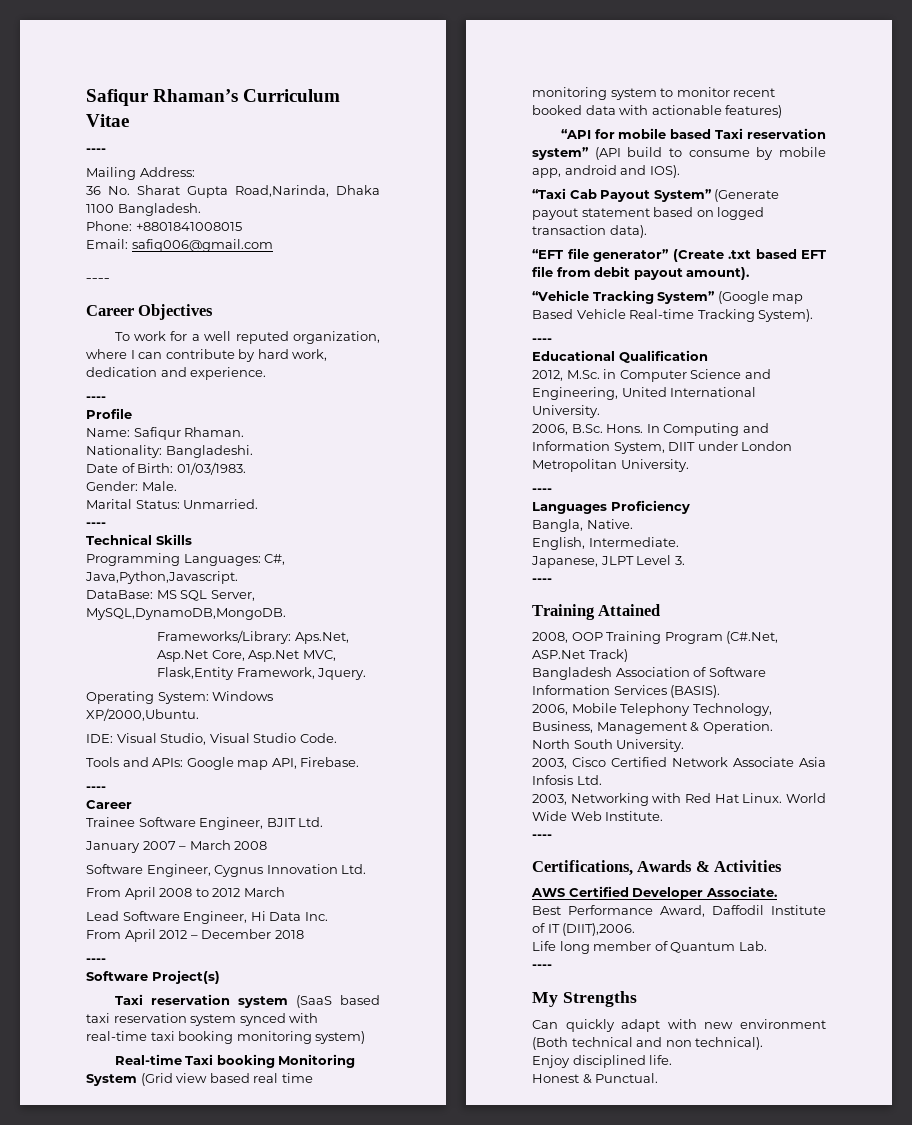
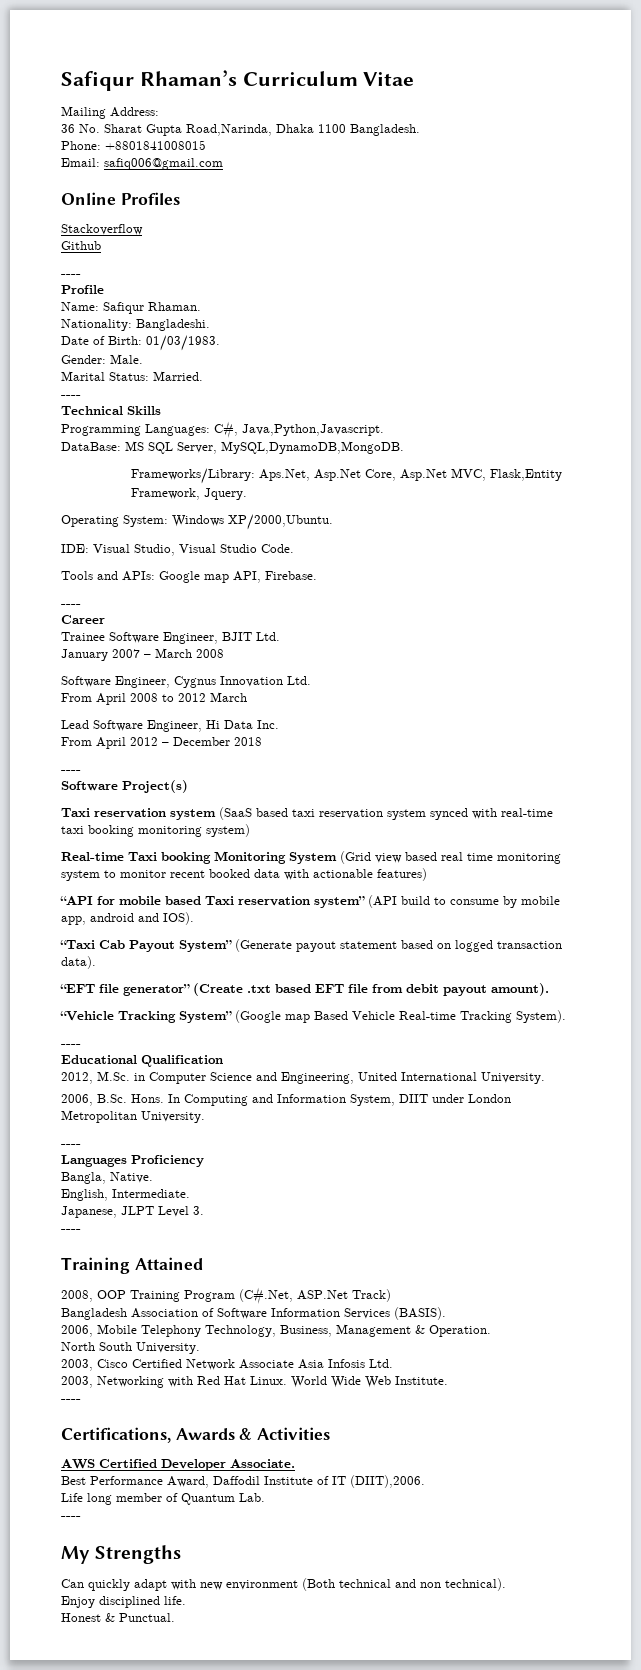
[86,148,106,153] // ---- -> (415, 79) none
[86,278,110,282] [86,304,214,320] [114,331,380,344] [86,349,328,362] [86,367,267,380] ---- // Career Objectives // To work for a well reputed organization, where I can contribute by hard work, dedication and experience. -> [61,192,180,205] [61,224,143,235] [61,241,101,250] Online Profiles // Stackoverflow // Github
[183,499,259,509] Unmarried. -> [153,371,203,381] Married.

